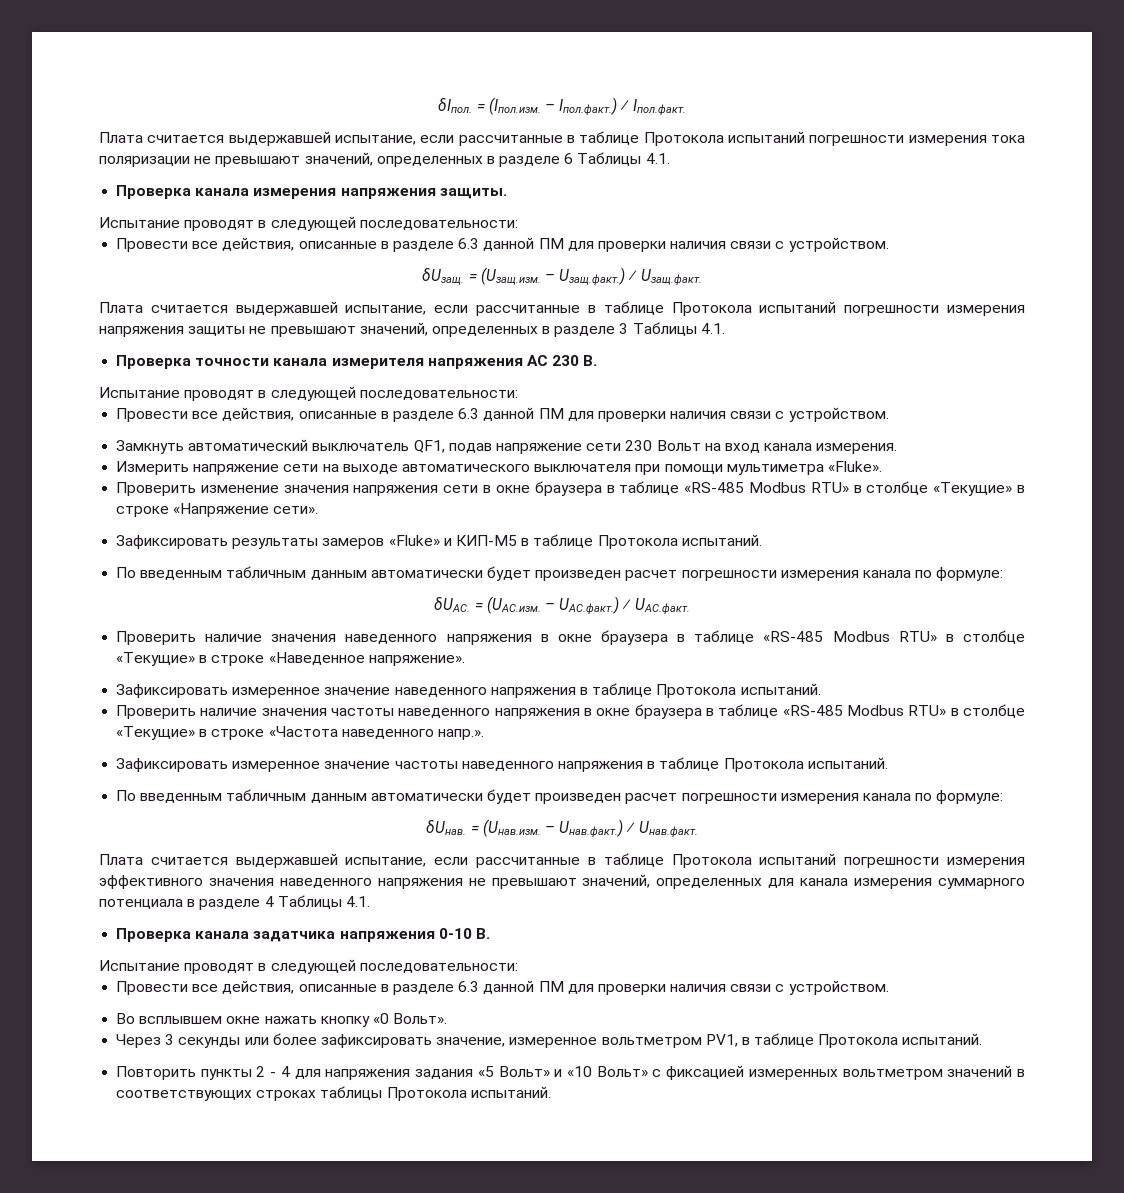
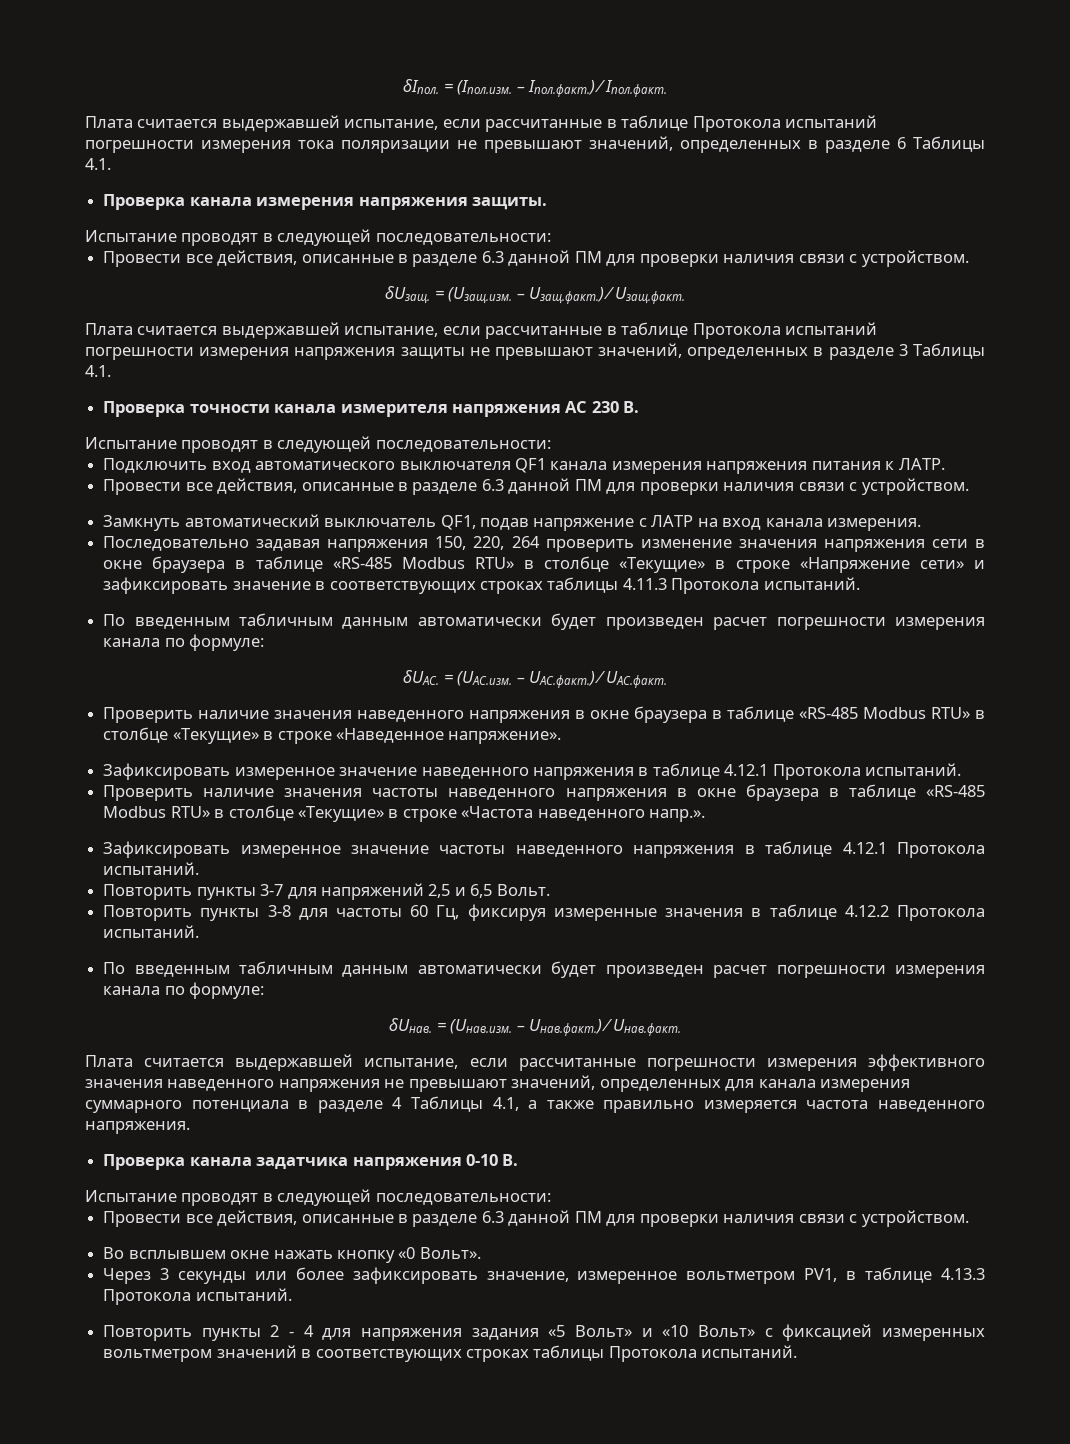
(518, 395) none -> [103,458,945,474] // Подключить вход автоматического выключателя QF1 канала измерения напряжения питания к ЛАТР.
[586,440,701,451] сети 230 Вольт -> [638,515,694,527] с ЛАТР
[116,461,882,475] [116,482,197,496] Измерить напряжение сети на выходе автоматического выключателя при помощи мультиметра «Fluke». // Проверить -> [103,536,634,552] Последовательно задавая напряжения 150, 220, 264 проверить
[273,506,319,514] [116,534,594,549] сети». // Зафиксировать результаты замеров «Fluke» и КИП-М5 в таблице -> [919,560,986,569] [103,577,667,594] сети» и зафиксировать значение в соответствующих строках таблицы 4.11.3
(653, 690) none -> [724,764,769,776] 4.12.1
(720, 764) none -> [842,842,986,858] [103,862,200,875] [103,883,550,900] [103,904,889,921] 4.12.1 Протокола испытаний. // Повторить пункты 3-7 для напряжений 2,5 и 6,5 Вольт. // Повторить пункты 3-8 для частоты 60 Гц, фиксируя измеренные значения в таблице 4.12.2
[587,853,837,868] в таблице Протокола испытаний -> (636, 1064) none
[345,896,370,907] 4.1. -> [492,1097,985,1113] [85,1121,190,1134] 4.1, а также правильно измеряется частота наведенного напряжения.
(815, 1040) none -> [941,1268,985,1280] 4.13.3

